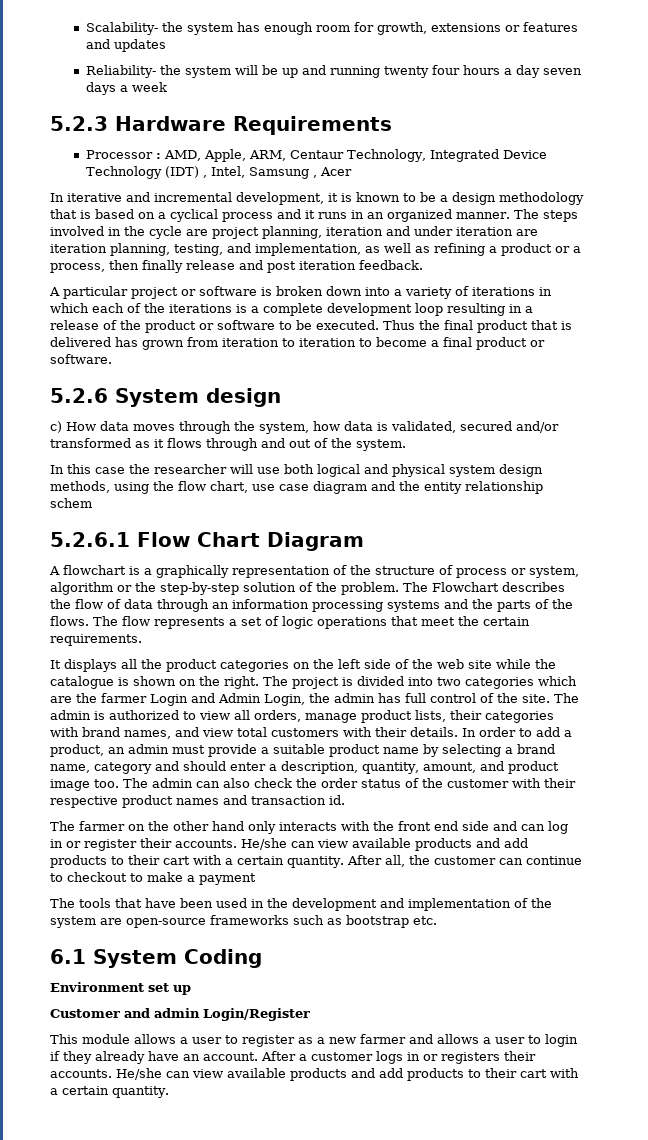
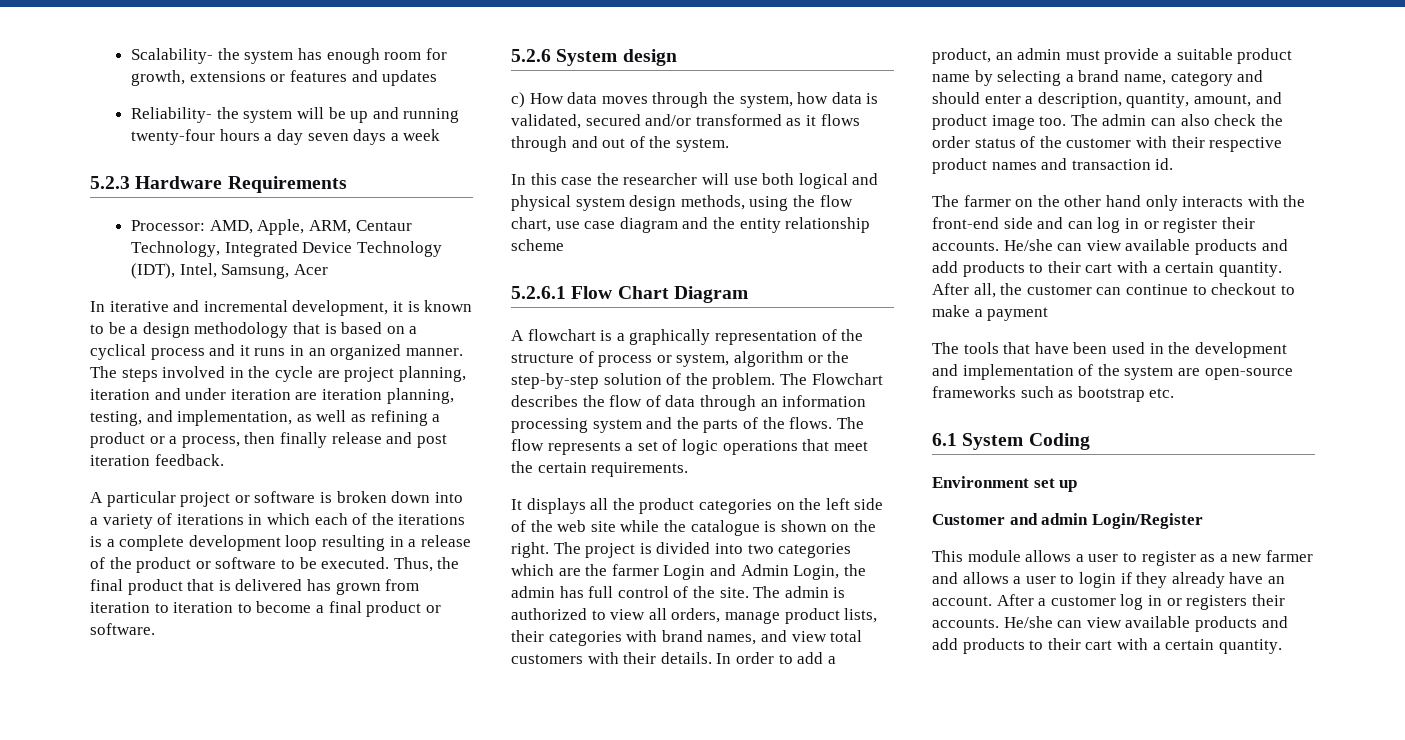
[383,65,460,78] twenty four -> [131,129,216,145] twenty-four
[85,150,161,159] Processor : -> [131,220,206,231] Processor:
[164,166,317,179] (IDT) , Intel, Samsung , -> [131,263,290,279] (IDT), Intel, Samsung,
[383,320,415,330] Thus -> [393,557,433,572] Thus,
[50,498,92,508] schem -> [511,239,564,251] scheme
[387,600,440,612] systems -> [592,419,642,433] system
[398,821,458,831] front end -> [932,217,999,229] front-end
[376,1051,403,1064] logs -> [1120,594,1144,610] log

